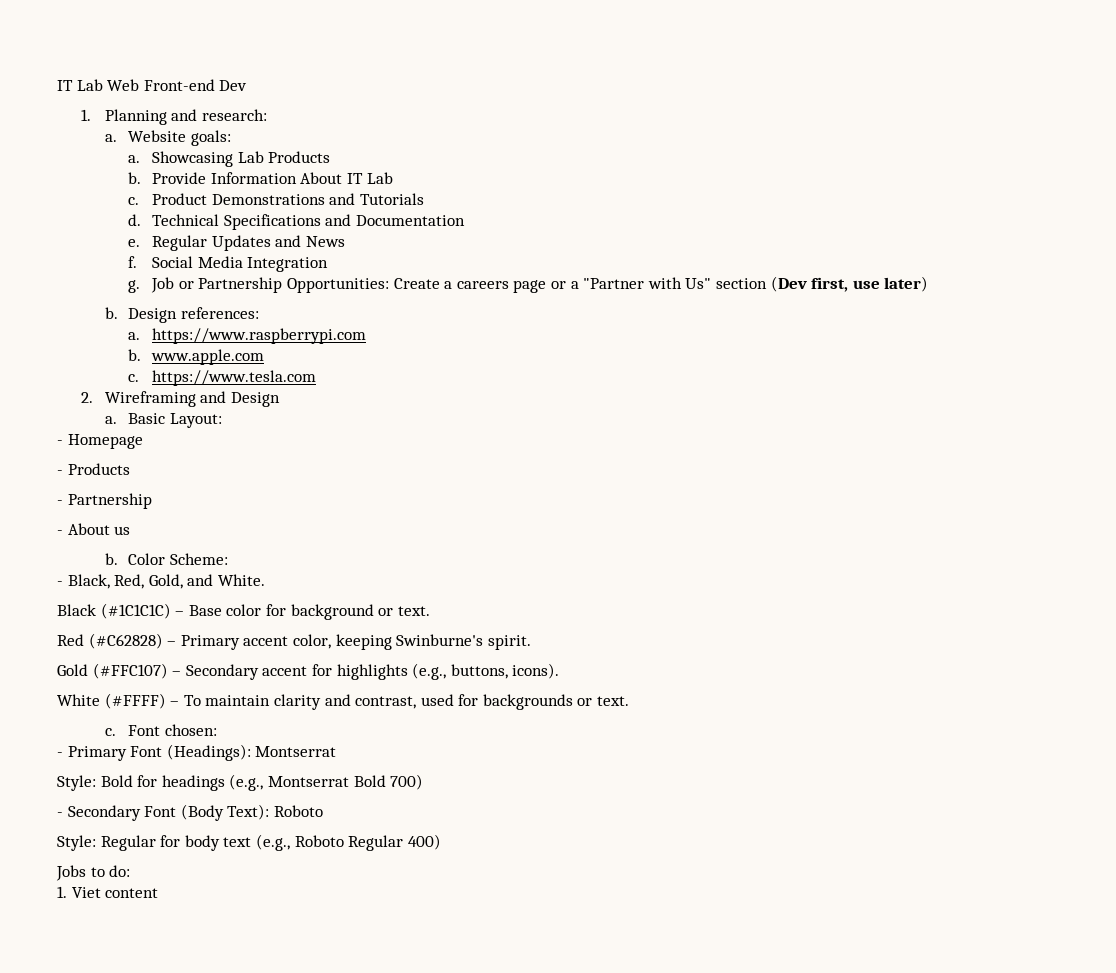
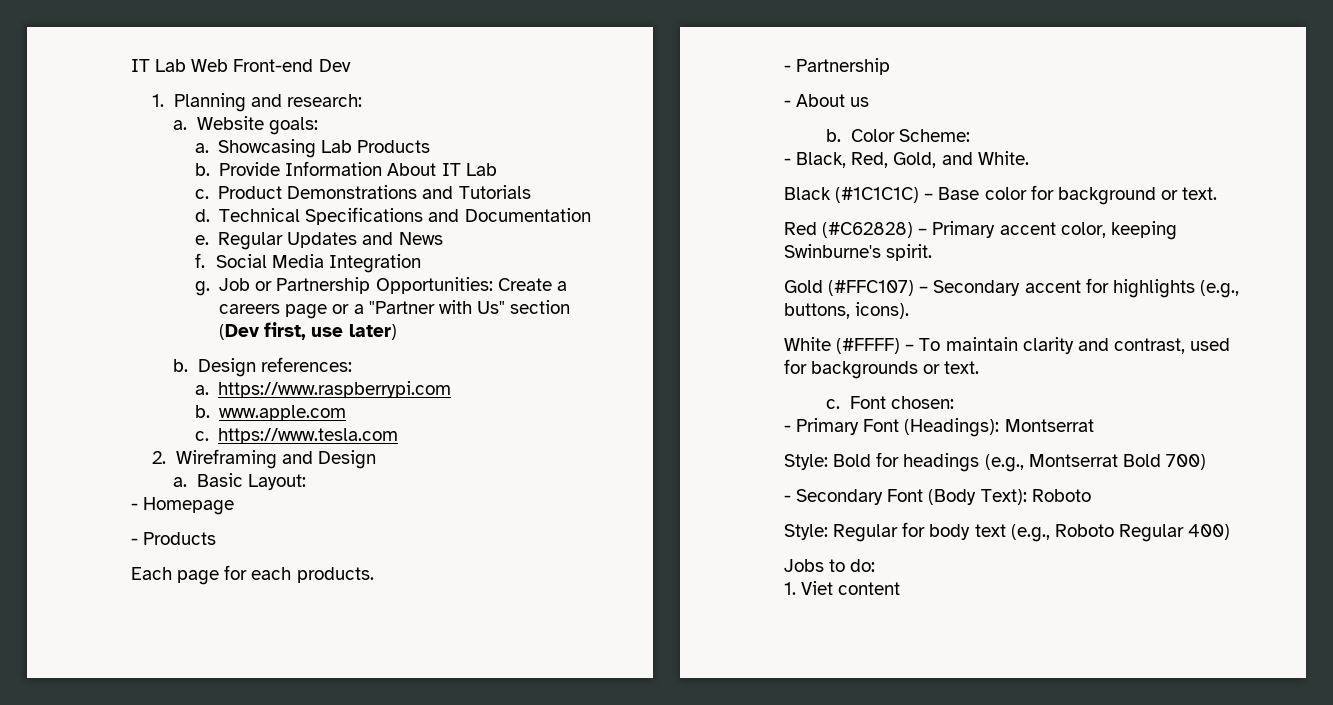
(130, 469) none -> [131,565,374,585] // Each page for each products.

